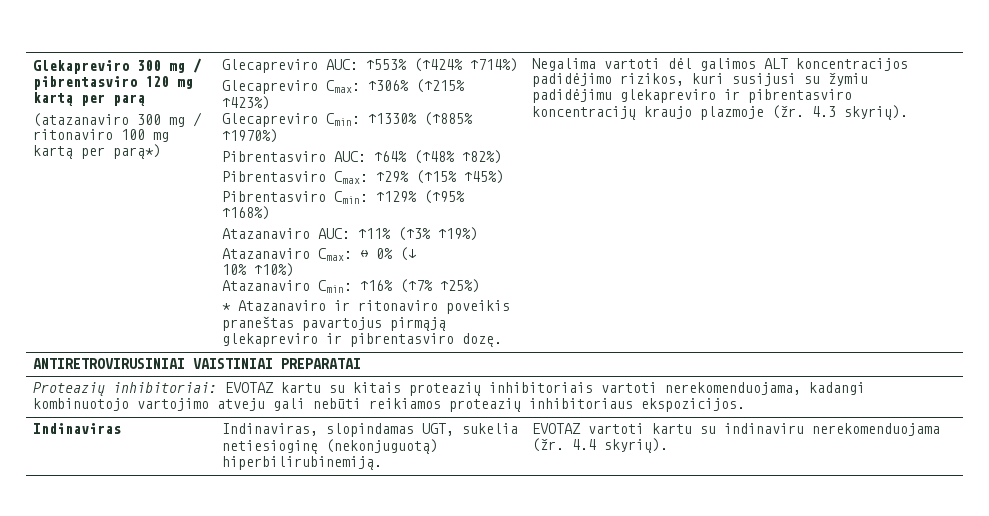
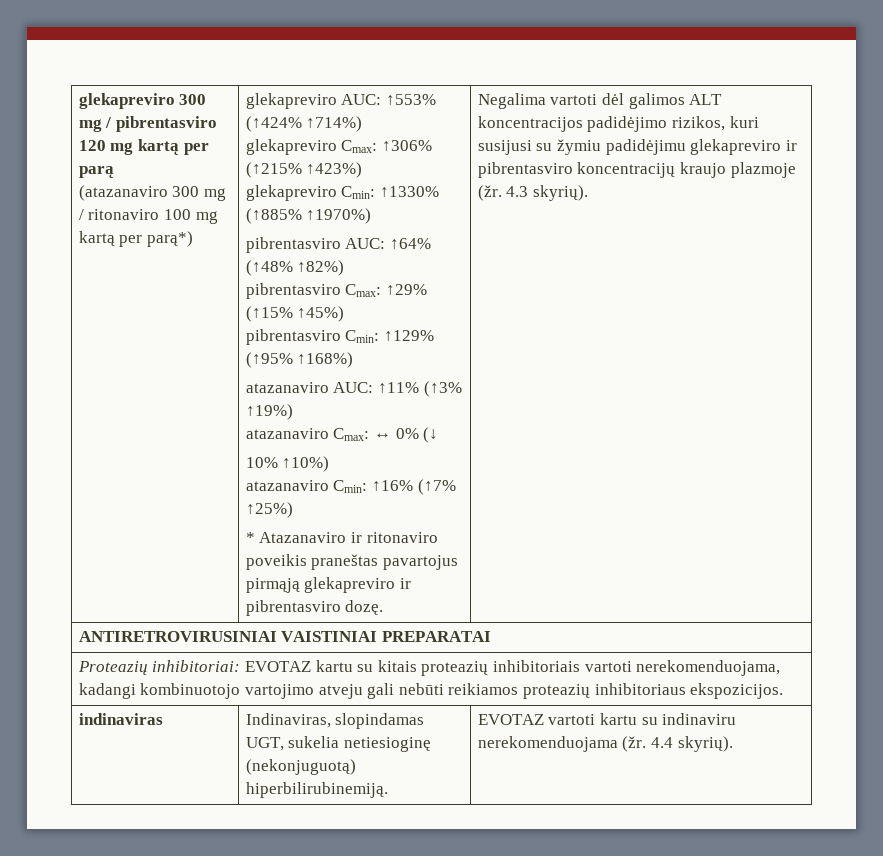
[33,60,130,74] Glekapreviro -> [78,93,175,109] glekapreviro
[222,59,319,73] Glecapreviro -> [245,93,337,109] glekapreviro
[222,80,319,94] Glecapreviro -> [245,139,337,155] glekapreviro
[222,113,319,127] Glecapreviro -> [245,185,337,201] glekapreviro
[222,151,327,162] Pibrentasviro -> [245,237,341,253] pibrentasviro
[222,171,327,182] Pibrentasviro -> [245,283,341,299] pibrentasviro
[222,191,327,202] Pibrentasviro -> [245,329,341,345] pibrentasviro
[222,228,311,239] Atazanaviro -> [245,382,329,393] atazanaviro
[222,248,311,259] Atazanaviro -> [245,428,329,439] atazanaviro
[222,280,311,291] Atazanaviro -> [245,480,329,491] atazanaviro
[33,423,122,434] Indinaviras -> [78,713,163,725] indinaviras

